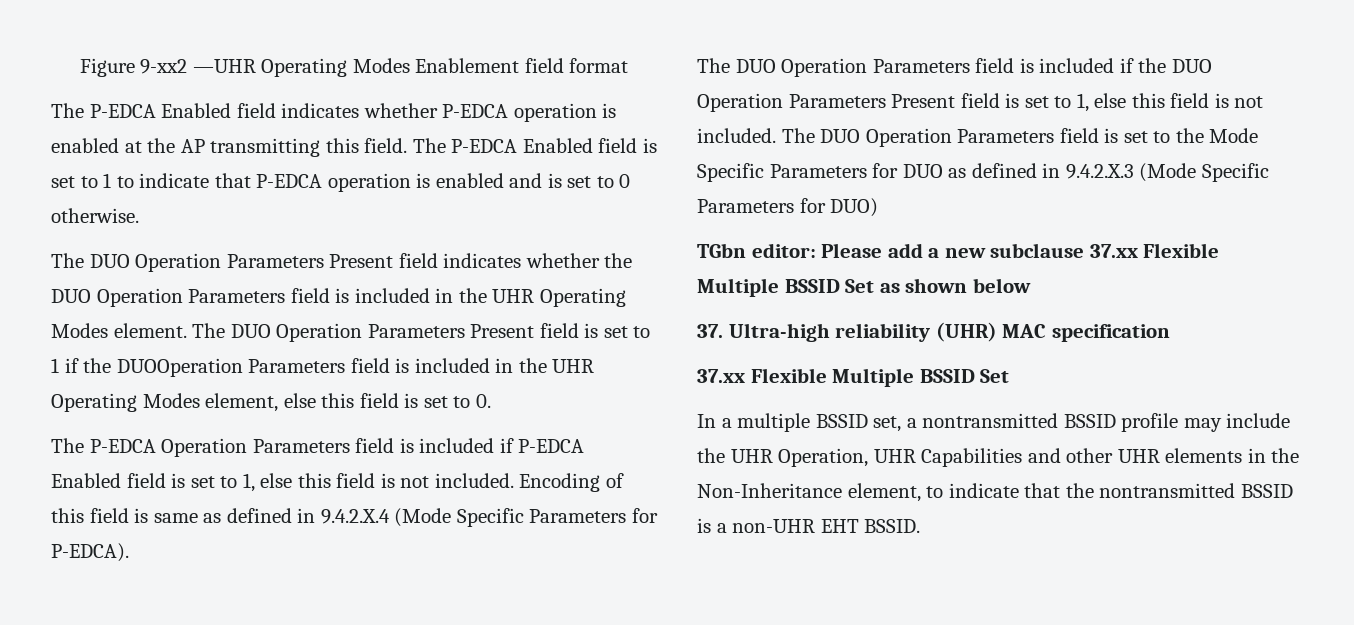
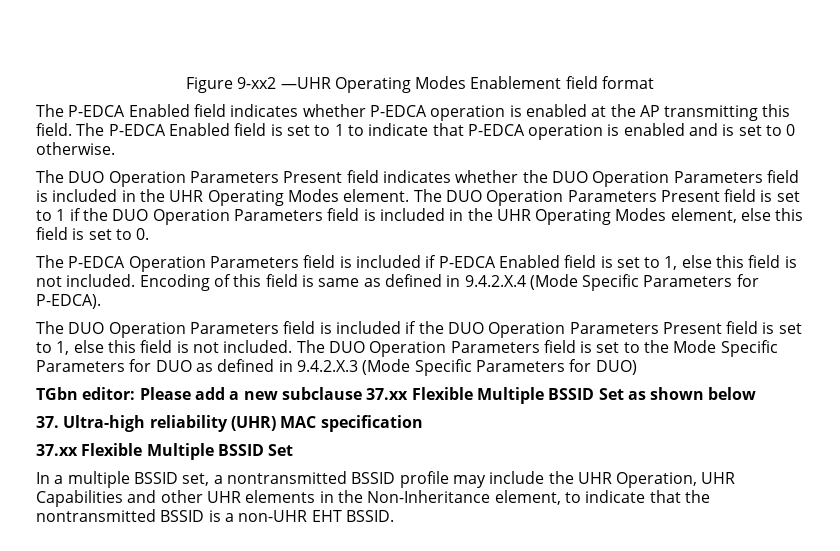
[116,358,243,377] DUOOperation -> [112,209,230,225] DUO Operation

